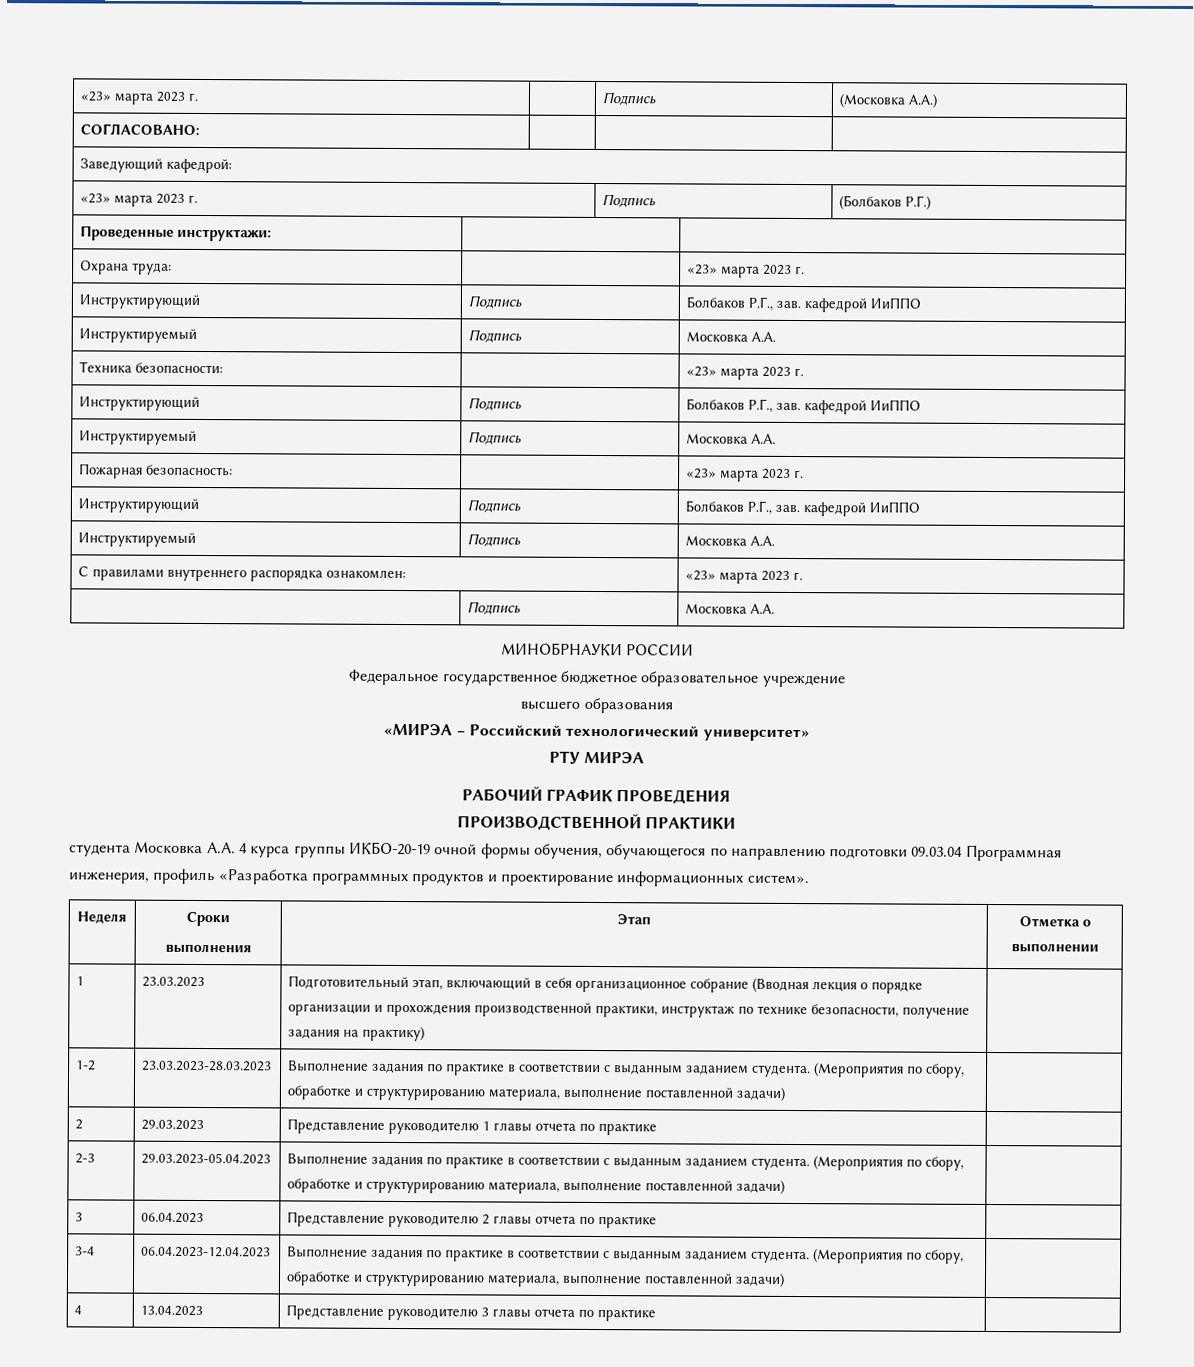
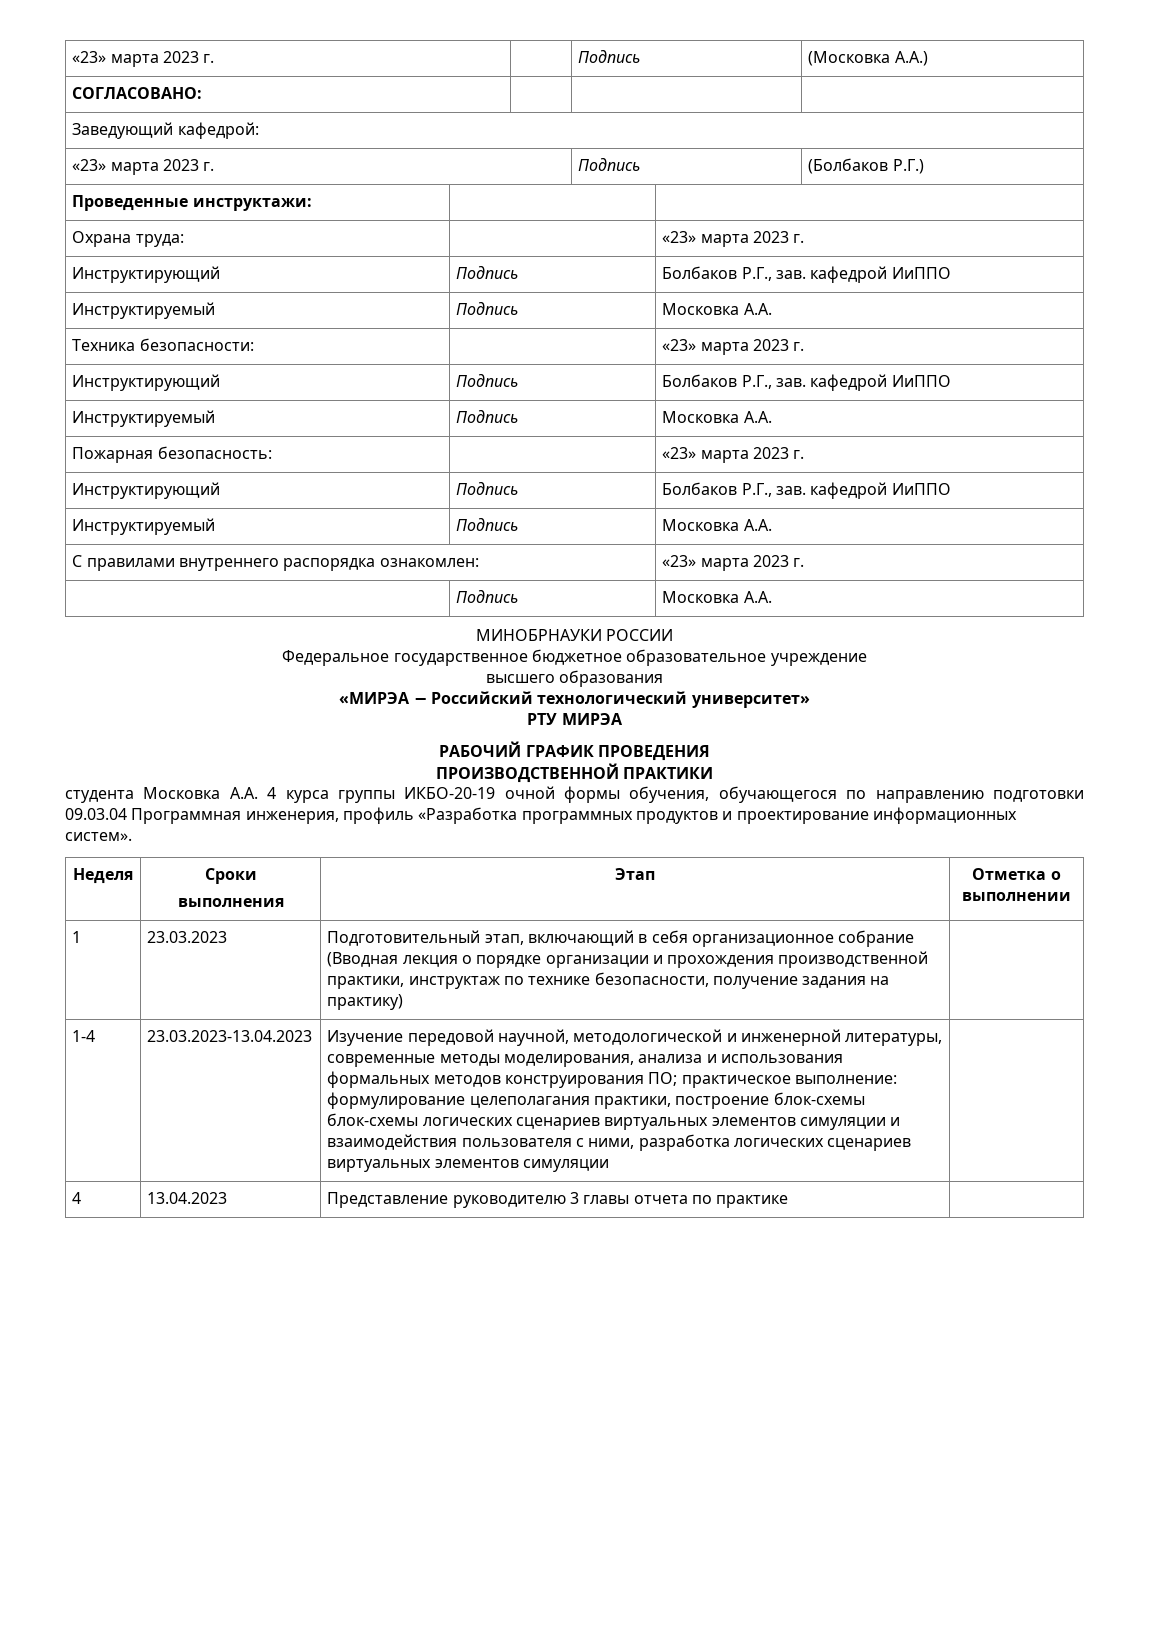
[76,1060,97,1071] [142,1060,273,1072] [288,1060,966,1078] [287,1085,786,1101] [75,1119,84,1130] [141,1119,205,1131] [287,1118,658,1136] [75,1153,96,1164] [141,1152,272,1165] [287,1153,965,1171] [287,1178,786,1194] [75,1212,84,1222] [141,1212,205,1224] [287,1211,658,1229] [75,1246,96,1256] [141,1246,272,1258] [287,1246,965,1264] [286,1271,786,1287] 1-2 | 23.03.2023-28.03.2023 | Выполнение задания по практике в соответствии с выданным заданием студента. (Мероприятия по сбору, обработке и структурированию материала, выполнение поставленной задачи) | // 2 | 29.03.2023 | Представление руководителю 1 главы отчета по практике | // 2-3 | 29.03.2023-05.04.2023 | Выполнение задания по практике в соответствии с выданным заданием студента. (Мероприятия по сбору, обработке и структурированию материала, выполнение поставленной задачи) | // 3 | 06.04.2023 | Представление руководителю 2 главы отчета по практике | // 3-4 | 06.04.2023-12.04.2023 | Выполнение задания по практике в соответствии с выданным заданием студента. (Мероприятия по сбору, обработке и структурированию материала, выполнение поставленной задачи) -> [72,1030,96,1042] [147,1030,313,1042] [327,1029,943,1046] [327,1054,843,1067] [327,1071,897,1088] [327,1092,865,1109] [327,1113,901,1130] [327,1134,912,1151] [327,1159,609,1172] 1-4 | 23.03.2023-13.04.2023 | Изучение передовой научной, методологической и инженерной литературы, современные методы моделирования, анализа и использования формальных методов конструирования ПО; практическое выполнение: формулирование целеполагания практики, построение блок-схемы блок-схемы логических сценариев виртуальных элементов симуляции и взаимодействия пользователя с ними, разработка логических сценариев виртуальных элементов симуляции

